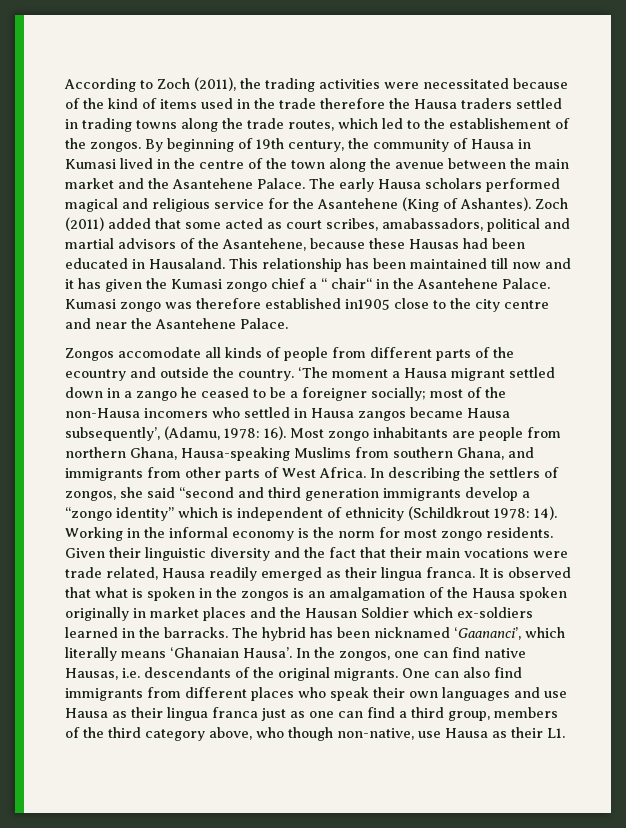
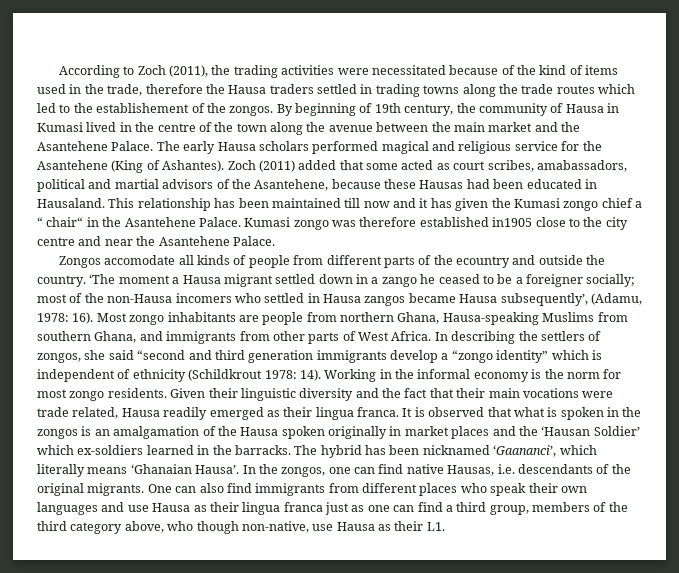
[279,98,316,109] trade -> [107,84,143,96] trade,
[288,120,334,131] routes, -> [556,85,595,94] routes
[305,607,409,618] Hausan Soldier -> [541,426,640,436] ‘Hausan Soldier’

